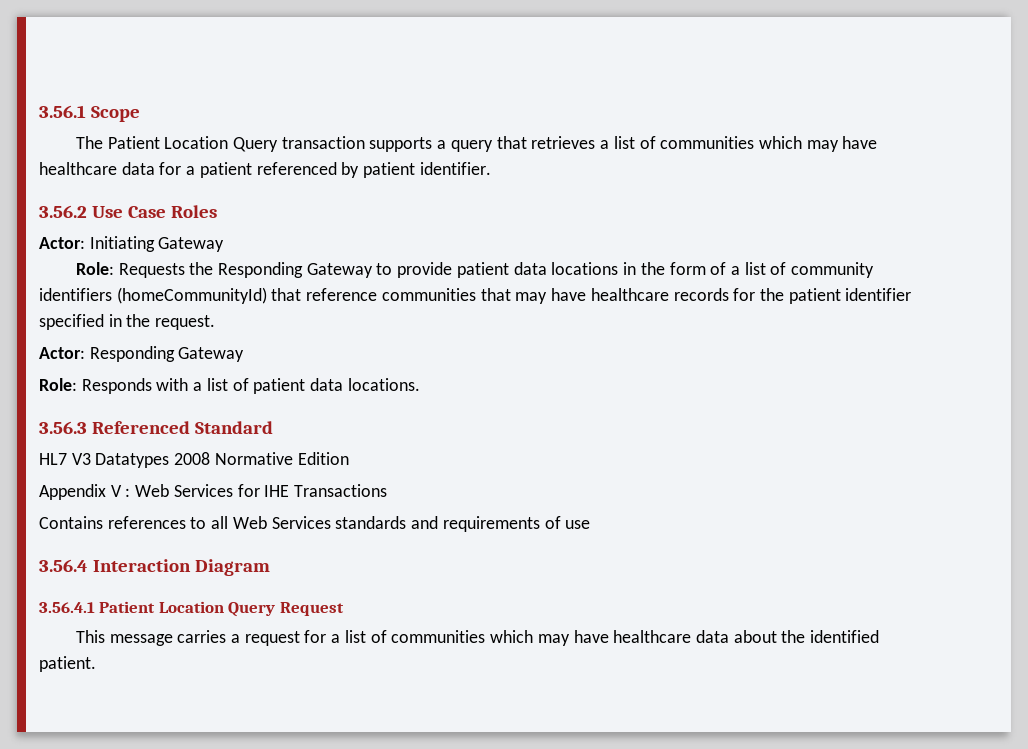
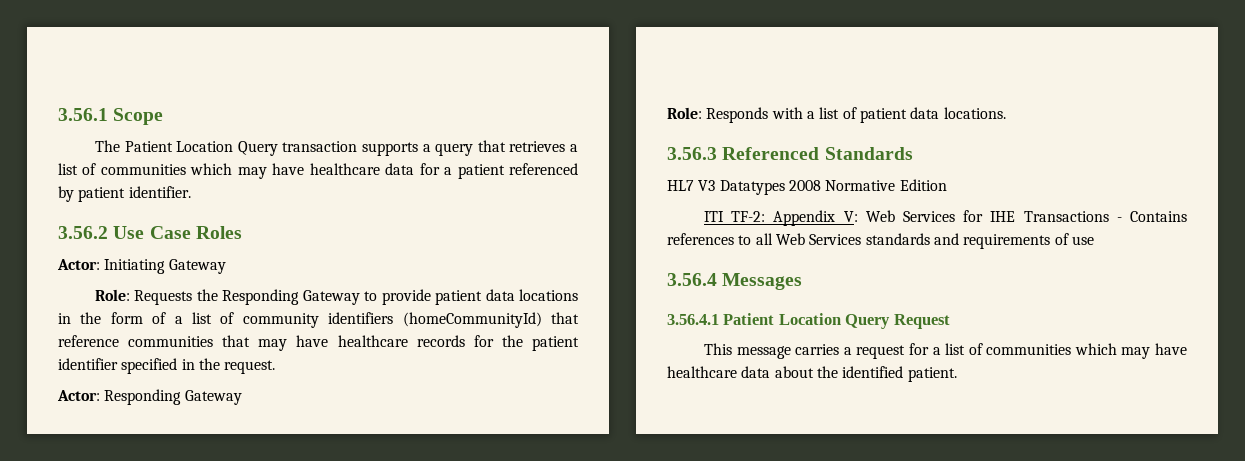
[194,421,273,434] Standard -> [824,147,913,160] Standards
[39,484,131,500] Appendix V : -> [704,210,858,226] ITI TF-2: Appendix V:
(388, 490) // -> [1116,217,1122,222] -
[92,559,270,576] Interaction Diagram -> [722,273,803,290] Messages

